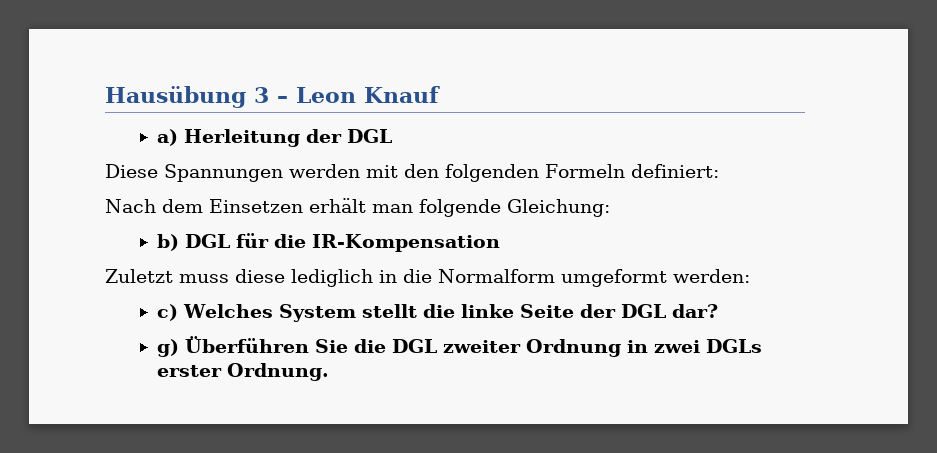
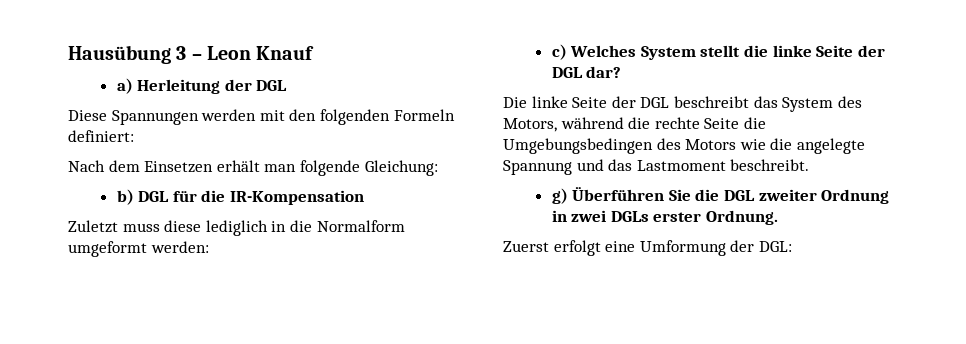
(719, 311) none -> [503,96,862,112] [503,117,766,132] [503,138,865,154] [503,159,810,175] // Die linke Seite der DGL beschreibt das System des Motors, während die rechte Seite die Umgebungsbedingen des Motors wie die angelegte Spannung und das Lastmoment beschreibt.
(330, 372) none -> [503,240,792,256] // Zuerst erfolgt eine Umformung der DGL:

